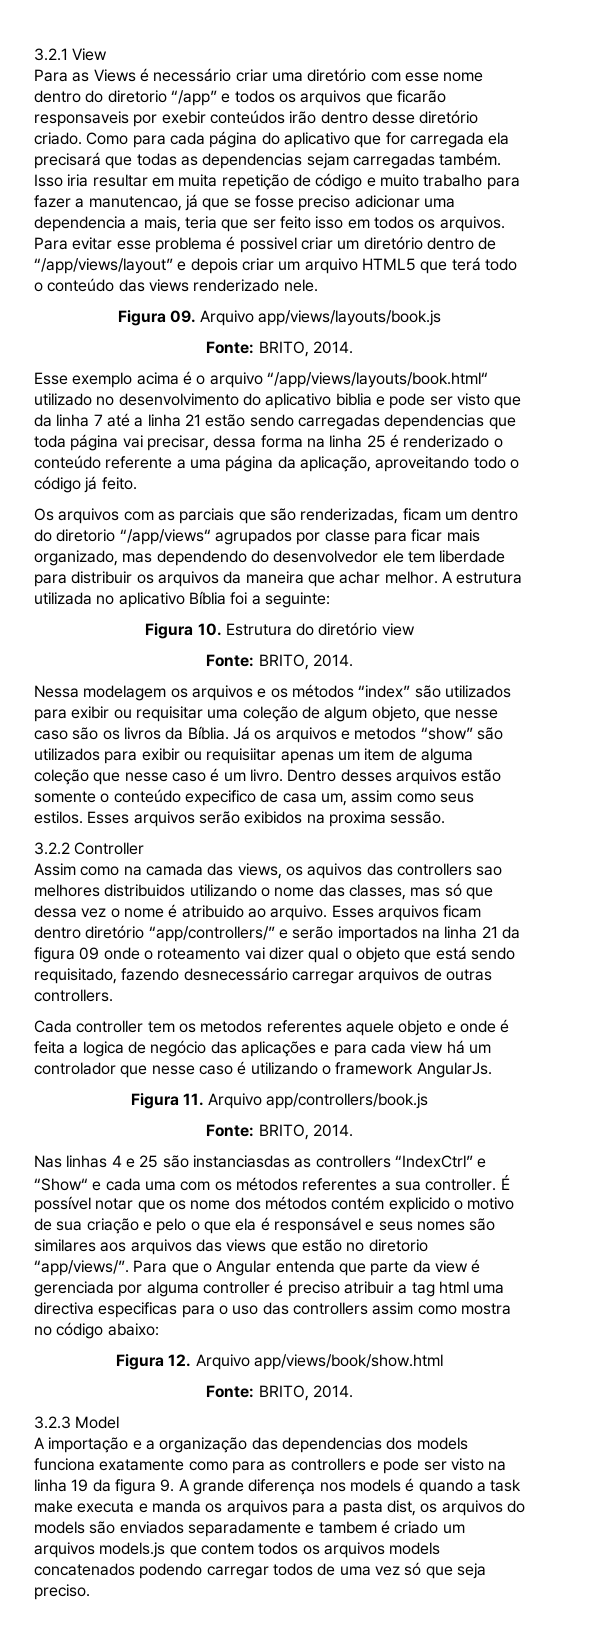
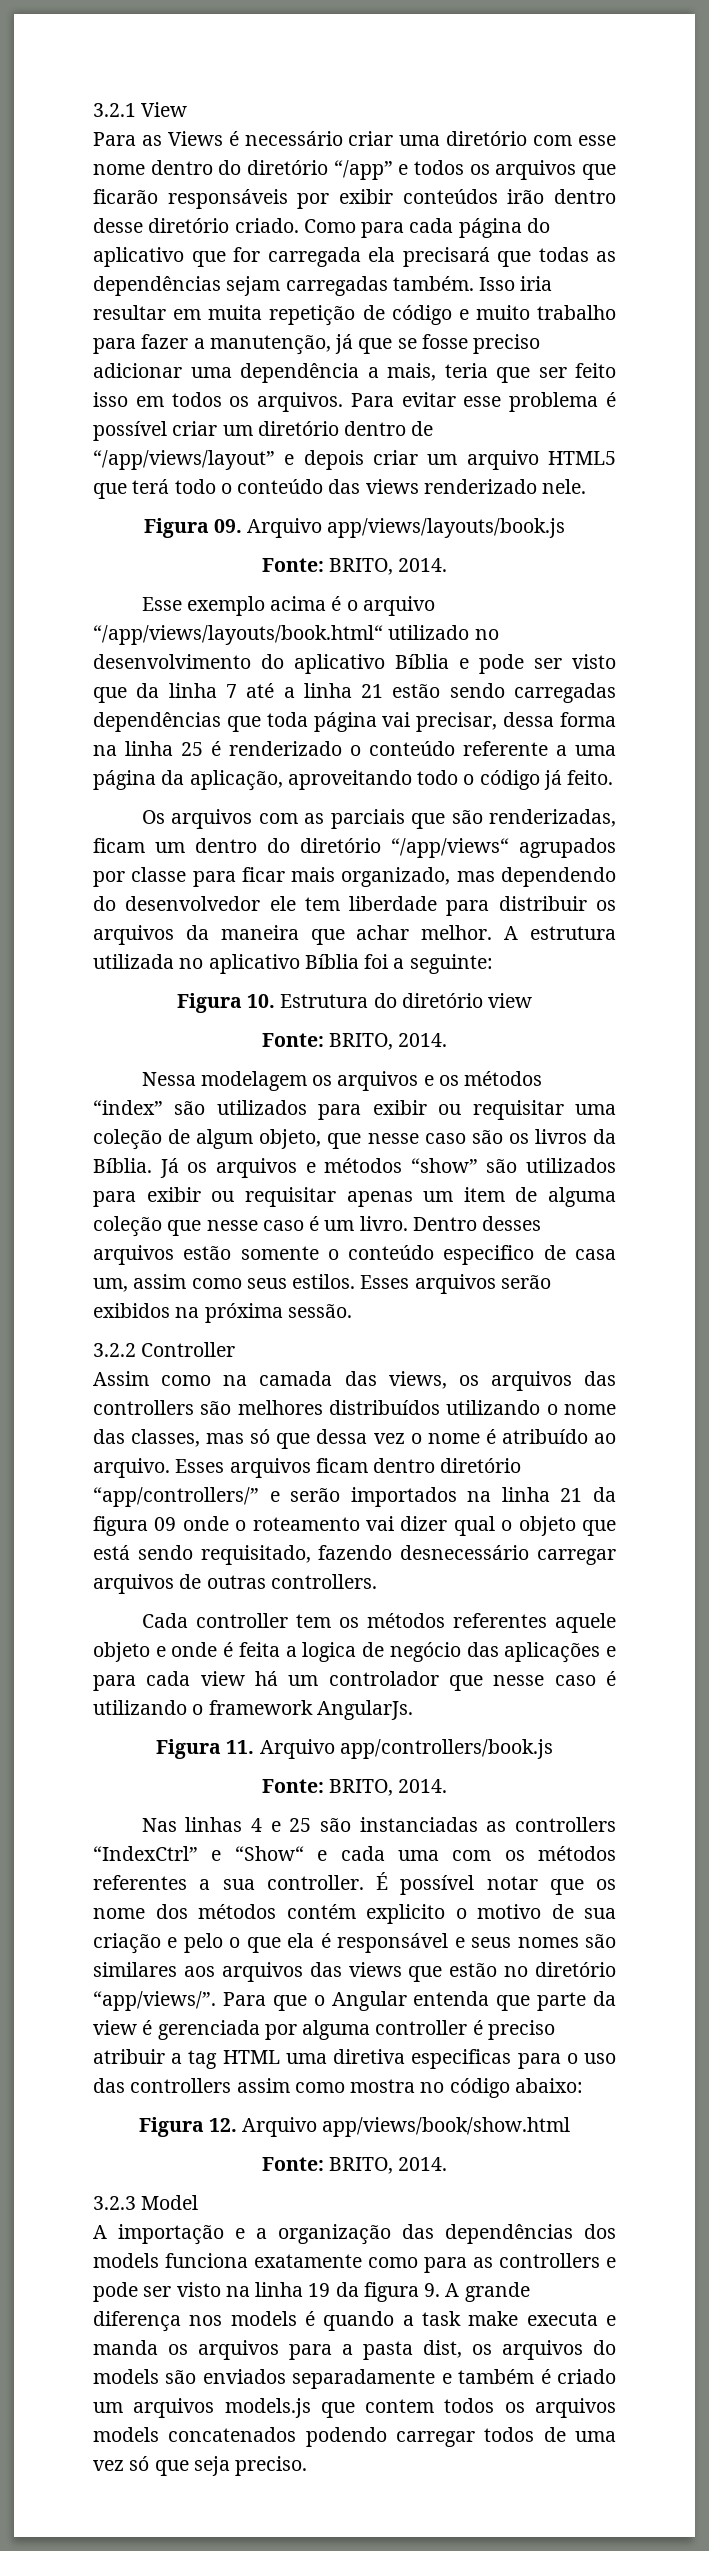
[107,90,167,103] diretorio -> [247,160,328,175] diretório
[34,111,206,127] responsaveis por exebir -> [167,189,393,209] responsáveis por exibir
[202,153,303,169] dependencias -> [93,276,221,296] dependências
[88,196,182,211] manutencao, -> [209,335,331,355] manutenção,
[34,216,126,232] dependencia -> [240,363,359,383] dependência
[239,237,297,253] possivel -> [93,421,167,441] possível
[335,393,372,406] biblia -> [395,654,449,669] Bíblia
[384,414,485,430] dependencias -> [93,712,221,732] dependências
[56,529,116,542] diretorio -> [300,838,381,853] diretório
[354,727,417,740] metodos -> [324,1158,403,1173] métodos
[206,748,277,764] requisiitar -> [244,1187,336,1207] requisitar
[184,790,256,806] expecifico -> [443,1245,535,1265] especifico
[328,811,386,827] proxima -> [204,1303,283,1323] próxima
[307,863,503,879] [34,884,186,897] aquivos das controllers sao melhores distribuidos -> [490,1371,616,1391] [93,1400,440,1415] arquivos das controllers são melhores distribuídos
[181,905,244,918] atribuido -> [501,1429,588,1444] atribuído
[200,1020,263,1033] metodos -> [366,1613,445,1628] métodos
[192,1155,290,1168] instanciasdas -> [359,1817,478,1832] instanciadas
[388,1197,450,1213] explicido -> [366,1904,445,1924] explicito
[368,1239,428,1252] diretorio -> [535,1962,616,1977] diretório
[438,1281,505,1294] [34,1302,94,1315] html uma directiva -> [222,2049,406,2064] HTML uma diretiva
[281,1437,382,1453] dependencias -> [445,2224,573,2244] dependências
[318,1521,377,1534] tambem -> [458,2369,535,2384] também

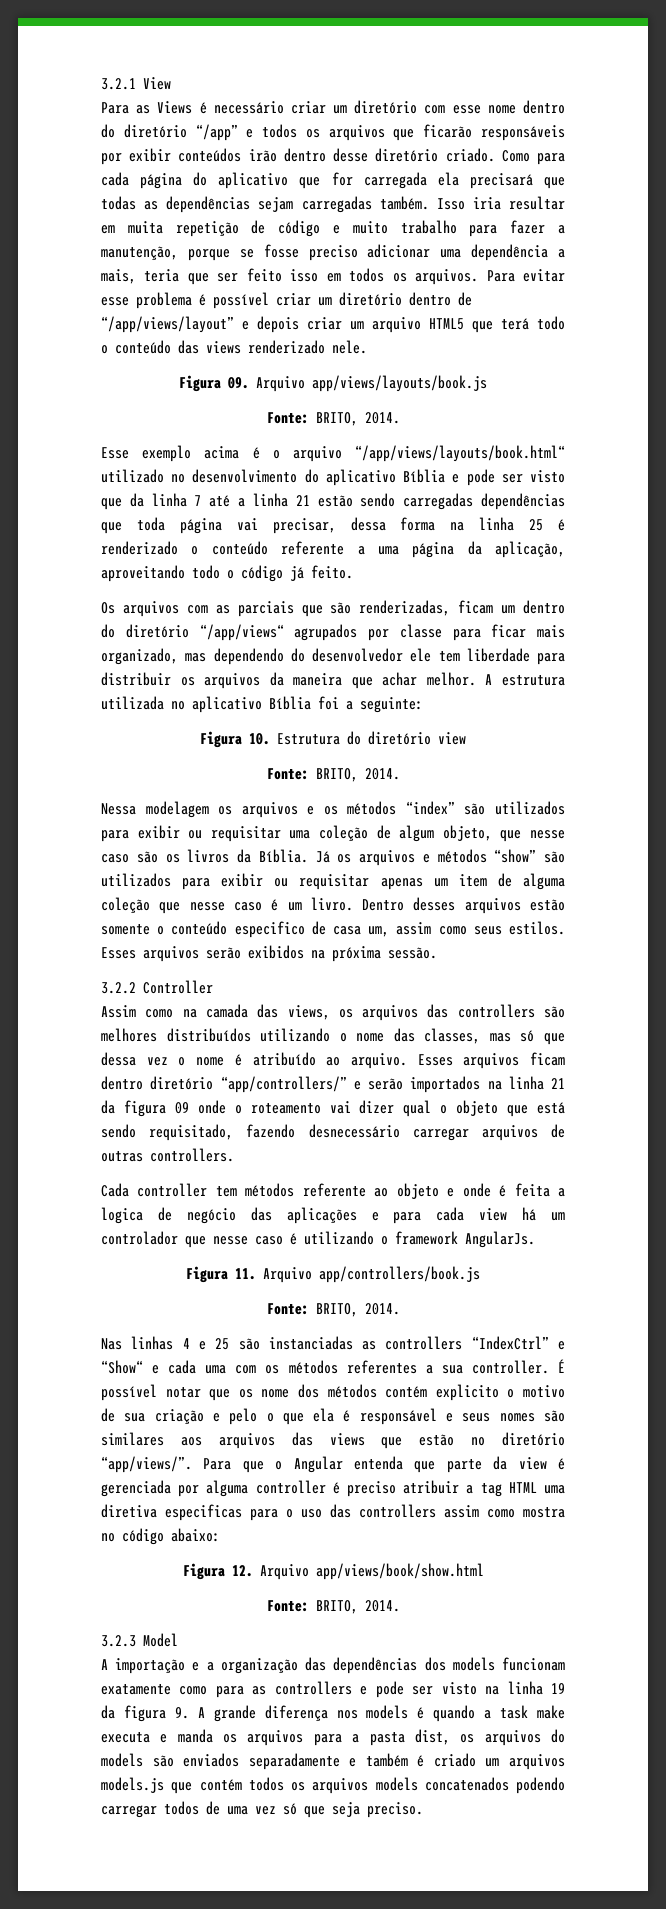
[399,135,441,146] uma -> [333,105,348,114] um
[335,334,393,354] já que -> [187,249,230,261] porque
[338,1613,616,1633] os métodos referentes aquele -> [245,1183,389,1197] métodos referente ao
[165,2253,248,2268] funciona -> [502,1657,565,1671] funcionam
[365,2399,435,2413] contem -> [199,1779,242,1791] contém

